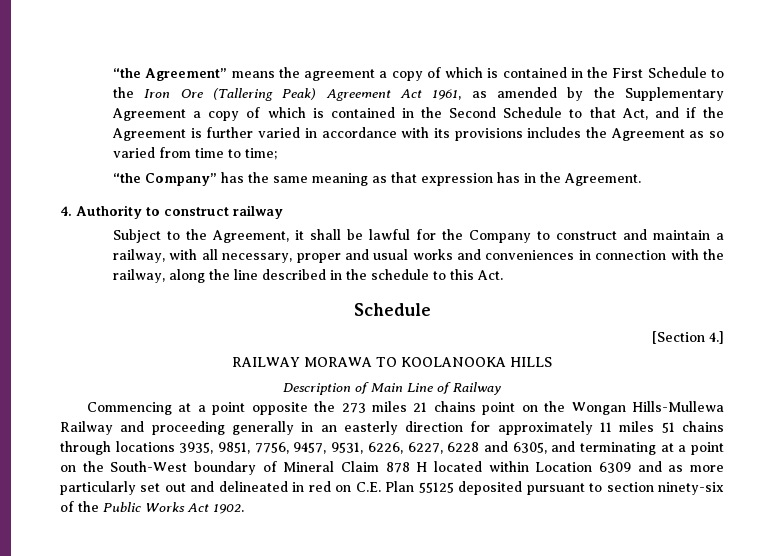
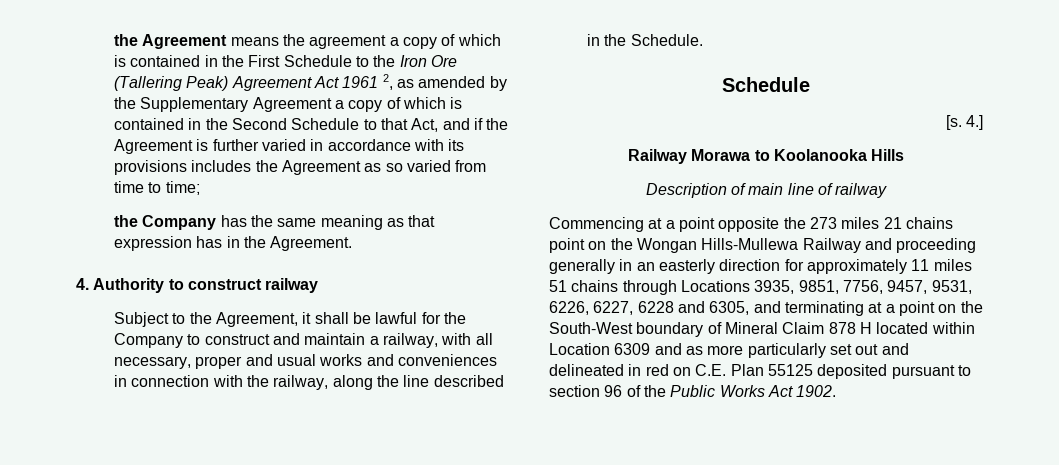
[113,68,228,81] “the Agreement” -> [114,34,228,49] the Agreement
[432,89,462,100] 1961, -> [342,74,393,90] 1961 2,
[113,173,218,186] “the Company” -> [114,215,217,230] the Company
[371,269,504,280] schedule to this Act. -> [630,34,703,46] Schedule.
[652,331,705,344] [Section -> [945,115,962,130] [s.
[232,357,552,367] [283,382,501,395] RAILWAY MORAWA TO KOOLANOOKA HILLS // Description of Main Line of Railway -> [627,149,905,164] [645,183,888,198] Railway Morawa to Koolanooka Hills // Description of main line of railway
[115,441,175,452] locations -> [680,280,750,292] Locations
[658,482,724,495] ninety-six -> [604,385,623,397] 96

